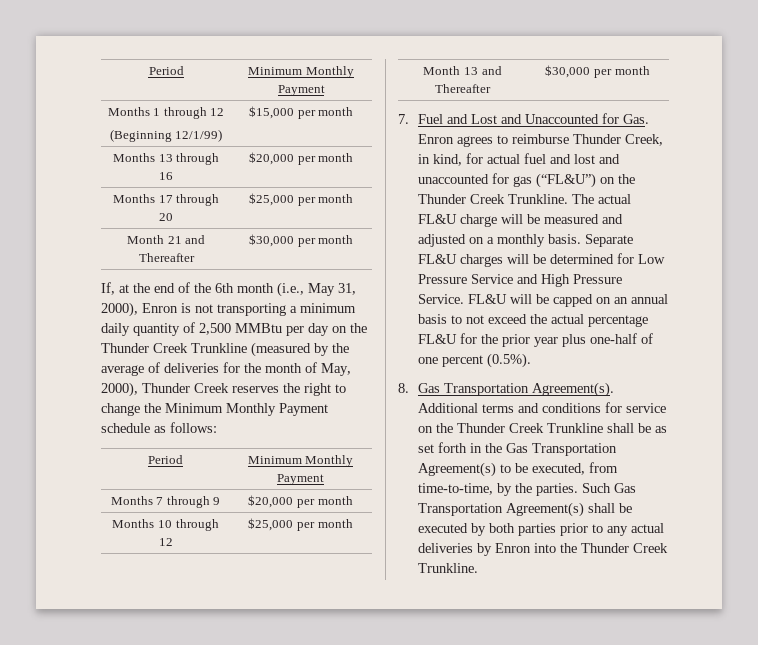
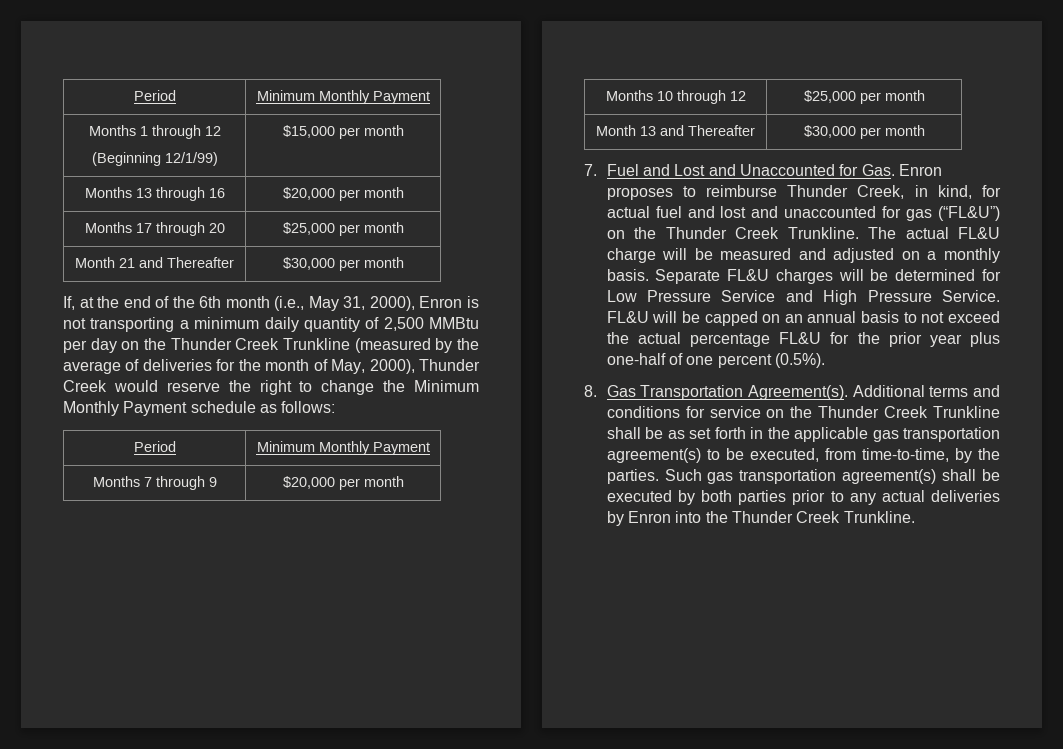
[232,386,279,393] reserves -> [113,380,220,392] would reserve
[457,136,494,147] agrees -> [606,187,673,200] proposes
[506,443,618,456] [418,462,497,477] Gas Transportation Agreement(s) -> [794,427,1000,442] [606,448,701,463] applicable gas transportation agreement(s)
[614,483,637,493] [418,502,585,517] Gas Transportation Agreement(s) -> [707,469,937,484] gas transportation agreement(s)

